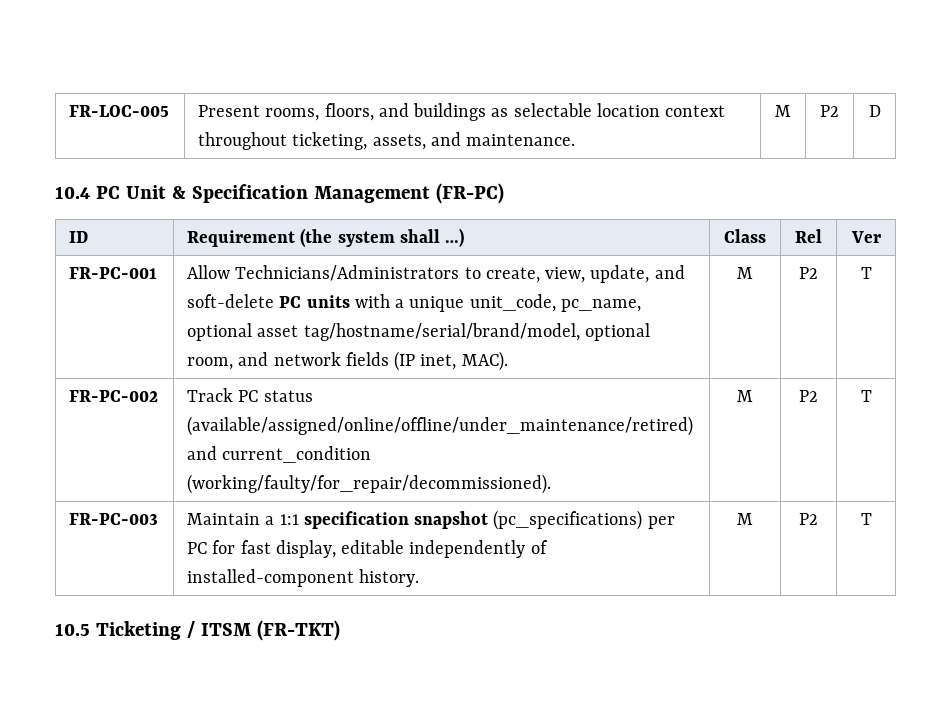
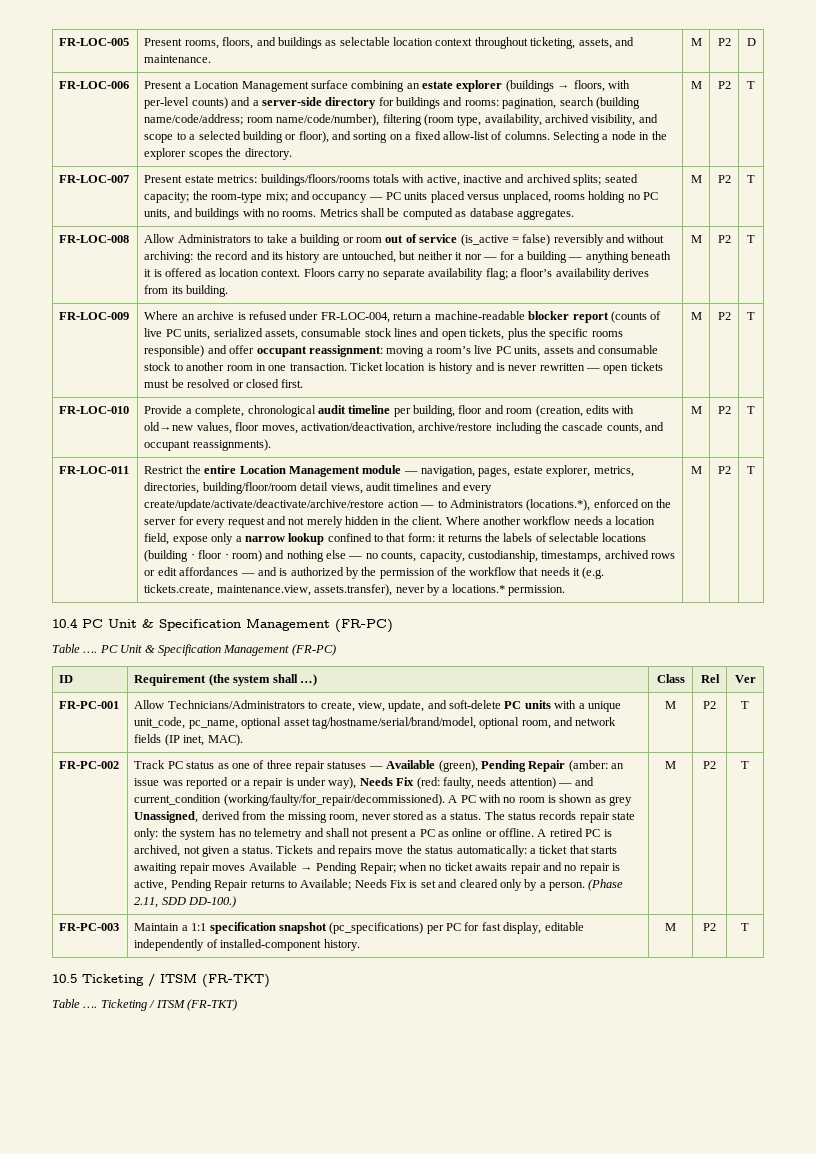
(881, 111) none -> [59,81,130,89] [144,80,630,92] [144,97,640,109] [144,114,658,126] [144,131,667,143] [144,148,292,160] [690,81,702,89] [717,81,731,89] [747,81,755,89] [59,175,130,183] [144,174,638,186] [144,191,658,203] [144,208,574,220] [690,175,702,183] [717,175,731,183] [747,175,755,183] [59,235,130,243] [144,234,665,246] [144,251,672,263] [144,268,649,280] [144,285,229,297] [690,235,702,243] [717,235,731,243] [747,235,755,243] [59,312,130,320] [144,311,662,323] [144,328,623,340] [144,345,659,357] [144,362,663,374] [144,379,304,388] [690,312,702,320] [717,312,731,320] [747,312,755,320] [59,406,130,414] [144,405,635,417] [144,422,665,434] [144,439,271,451] [690,406,702,414] [717,406,731,414] [747,406,755,414] [59,466,130,474] [144,465,634,477] [144,482,492,494] [144,499,672,511] [144,516,656,528] [144,533,647,545] [144,550,675,562] [144,567,605,579] [144,584,565,596] [690,466,702,474] [717,466,731,474] [747,466,755,474] // FR-LOC-006 | Present a Location Management surface combining an estate explorer (buildings → floors, with per-level counts) and a server-side directory for buildings and rooms: pagination, search (building name/code/address; room name/code/number), filtering (room type, availability, archived visibility, and scope to a selected building or floor), and sorting on a fixed allow-list of columns. Selecting a node in the explorer scopes the directory. | M | P2 | T // FR-LOC-007 | Present estate metrics: buildings/floors/rooms totals with active, inactive and archived splits; seated capacity; the room-type mix; and occupancy — PC units placed versus unplaced, rooms holding no PC units, and buildings with no rooms. Metrics shall be computed as database aggregates. | M | P2 | T // FR-LOC-008 | Allow Administrators to take a building or room out of service (is_active = false) reversibly and without archiving: the record and its history are untouched, but neither it nor — for a building — anything beneath it is offered as location context. Floors carry no separate availability flag; a floor’s availability derives from its building. | M | P2 | T // FR-LOC-009 | Where an archive is refused under FR-LOC-004, return a machine-readable blocker report (counts of live PC units, serialized assets, consumable stock lines and open tickets, plus the specific rooms responsible) and offer occupant reassignment: moving a room’s live PC units, assets and consumable stock to another room in one transaction. Ticket location is history and is never rewritten — open tickets must be resolved or closed first. | M | P2 | T // FR-LOC-010 | Provide a complete, chronological audit timeline per building, floor and room (creation, edits with old→new values, floor moves, activation/deactivation, archive/restore including the cascade counts, and occupant reassignments). | M | P2 | T // FR-LOC-011 | Restrict the entire Location Management module — navigation, pages, estate explorer, metrics, directories, building/floor/room detail views, audit timelines and every create/update/activate/deactivate/archive/restore action — to Administrators (locations.*), enforced on the server for every request and not merely hidden in the client. Where another workflow needs a location field, expose only a narrow lookup confined to that form: it returns the labels of selectable locations (building · floor · room) and nothing else — no counts, capacity, custodianship, timestamps, archived rows or edit affordances — and is authorized by the permission of the workflow that needs it (e.g. tickets.create, maintenance.view, assets.transfer), never by a locations.* permission. | M | P2 | T
(504, 193) none -> [52,644,336,656] // Table …. PC Unit & Specification Management (FR-PC)
[187,416,694,436] [187,446,372,463] [187,474,552,494] (available/assigned/online/offline/under_maintenance/retired) and current_condition (working/faulty/for_repair/decommissioned). -> [217,760,624,772] [134,777,595,789] [134,794,633,806] [134,811,635,823] [134,828,612,840] [134,845,617,857] [134,862,620,874] [134,879,624,891] [134,896,237,908] as one of three repair statuses — Available (green), Pending Repair (amber: an issue was reported or a repair is under way), Needs Fix (red: faulty, needs attention) — and current_condition (working/faulty/for_repair/decommissioned). A PC with no room is shown as grey Unassigned, derived from the missing room, never stored as a status. The status records repair state only: the system has no telemetry and shall not present a PC as online or offline. A retired PC is archived, not given a status. Tickets and repairs move the status automatically: a ticket that starts awaiting repair moves Available → Pending Repair; when no ticket awaits repair and no repair is active, Pending Repair returns to Available; Needs Fix is set and cleared only by a person. (Phase 2.11, SDD DD-100.)
(340, 630) none -> [52,999,237,1011] // Table …. Ticketing / ITSM (FR-TKT)

